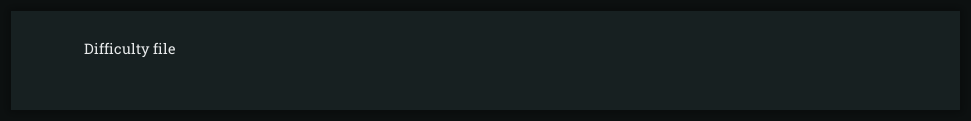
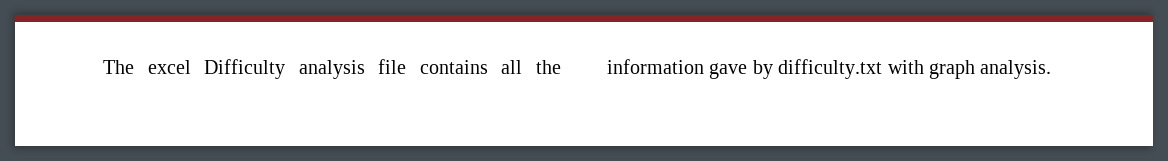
[84,42,176,58] Difficulty file -> [103,59,1052,79] The excel Difficulty analysis file contains all the information gave by difficulty.txt with graph analysis.

